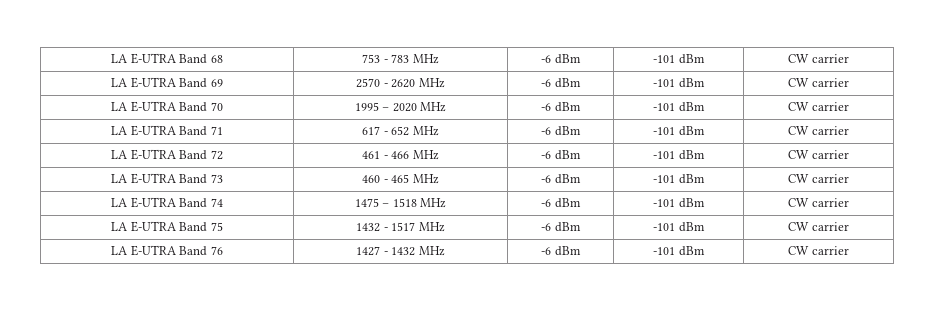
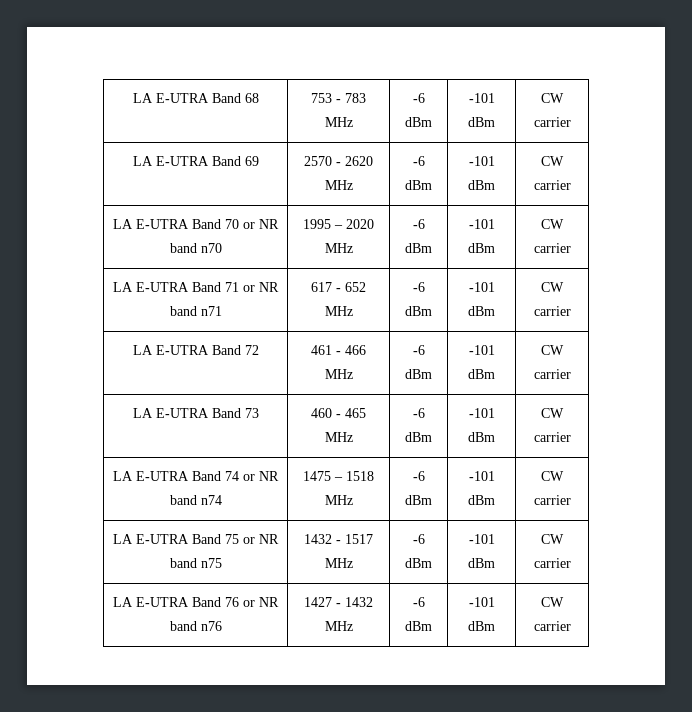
(223, 106) none -> [243,219,279,229] [169,243,222,253] or NR band n70
(223, 130) none -> [243,282,279,292] [169,306,222,316] or NR band n71
(223, 202) none -> [243,471,279,481] [169,495,222,505] or NR band n74
(223, 226) none -> [243,534,279,544] [169,558,222,568] or NR band n75
(223, 250) none -> [243,597,279,607] [169,621,222,631] or NR band n76

